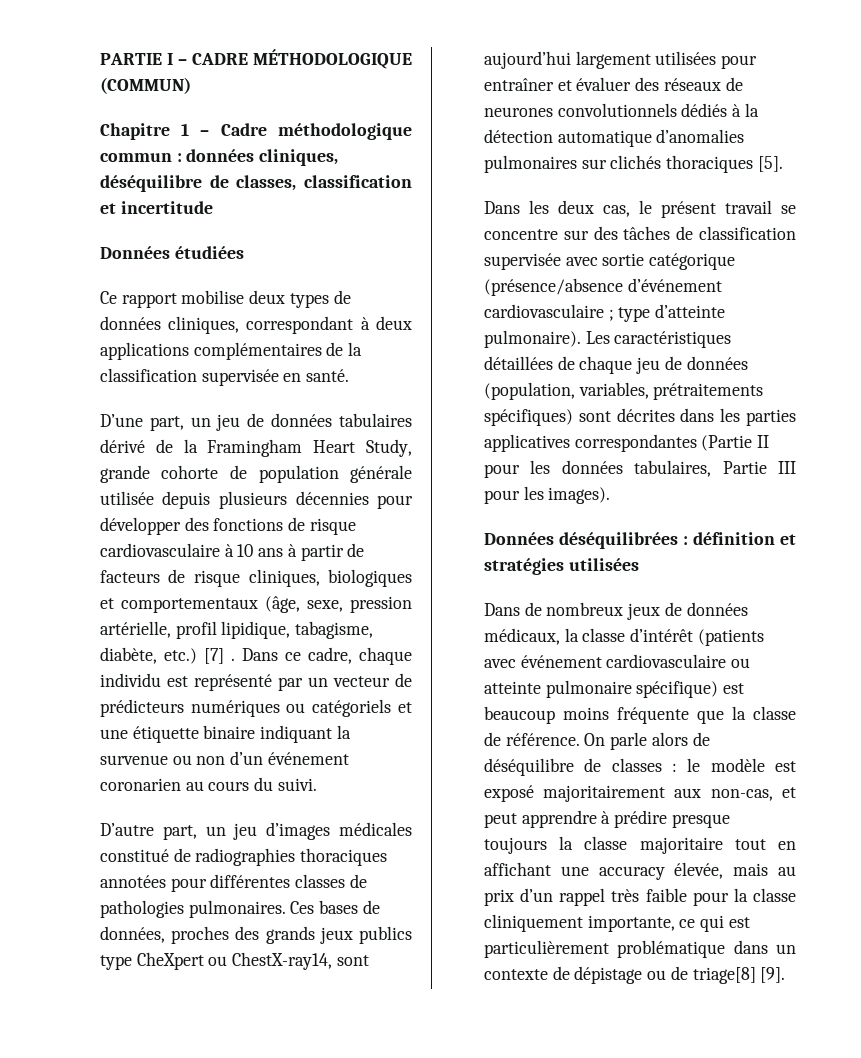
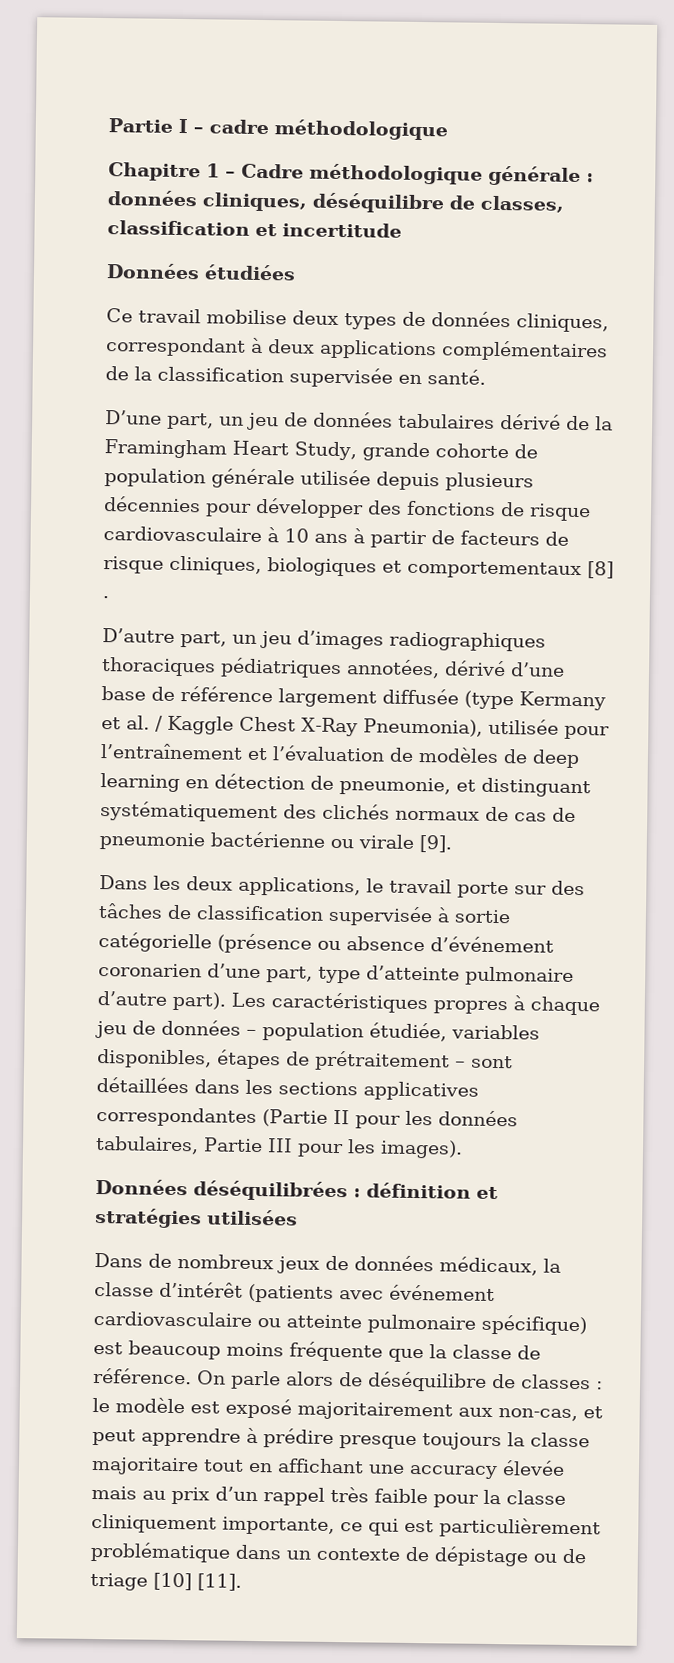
[99,49,412,69] [99,77,191,94] PARTIE I – CADRE MÉTHODOLOGIQUE (COMMUN) -> [107,118,448,141] Partie I – cadre méthodologique
[99,153,172,162] commun -> [487,165,581,187] générale
[121,293,177,308] rapport -> [137,308,201,324] travail
[264,596,413,613] [99,621,374,639] [99,647,413,665] [99,673,412,691] [99,699,413,717] [99,725,351,743] [99,751,349,765] [99,777,317,791] (âge, sexe, pression artérielle, profil lipidique, tabagisme, diabète, etc.) [7] . Dans ce cadre, chaque individu est représenté par un vecteur de prédicteurs numériques ou catégoriels et une étiquette binaire indiquant la survenue ou non d’un événement coronarien au cours du suivi. -> [586,561,614,579] [101,596,109,599] [8] .
[338,822,412,836] [99,848,388,866] [99,874,367,892] [99,900,380,918] [99,926,412,944] [99,952,369,970] [483,51,758,69] [483,77,743,91] [483,103,759,117] [483,129,745,147] [483,155,783,173] [483,200,796,218] [483,229,558,240] médicales constitué de radiographies thoraciques annotées pour différentes classes de pathologies pulmonaires. Ces bases de données, proches des grands jeux publics type CheXpert ou ChestX-ray14, sont aujourd’hui largement utilisées pour entraîner et évaluer des réseaux de neurones convolutionnels dédiés à la détection automatique d’anomalies pulmonaires sur clichés thoraciques [5]. // Dans les deux cas, le présent travail se concentre -> [388,631,546,652] [100,657,565,679] [100,686,606,711] [100,715,610,740] [99,743,580,769] [99,773,591,798] [99,801,576,823] [98,831,452,853] [98,875,509,899] radiographiques thoraciques pédiatriques annotées, dérivé d’une base de référence largement diffusée (type Kermany et al. / Kaggle Chest X-Ray Pneumonia), utilisée pour l’entraînement et l’évaluation de modèles de deep learning en détection de pneumonie, et distinguant systématiquement des clichés normaux de cas de pneumonie bactérienne ou virale [9]. // Dans les deux applications, le travail porte
[565,253,736,270] [483,278,722,296] [483,304,726,322] [483,330,732,348] [483,356,748,374] [483,382,764,400] [483,408,675,426] avec sortie catégorique (présence/absence d’événement cardiovasculaire ; type d’atteinte pulmonaire). Les caractéristiques détaillées de chaque jeu de données (population, variables, prétraitements spécifiques) sont décrites -> [436,907,511,924] [97,932,554,954] [97,962,574,986] [96,990,600,1016] [94,1019,540,1042] [96,1048,513,1072] [95,1076,189,1094] à sortie catégorielle (présence ou absence d’événement coronarien d’une part, type d’atteinte pulmonaire d’autre part). Les caractéristiques propres à chaque jeu de données – population étudiée, variables disponibles, étapes de prétraitement – sont détaillées
[746,409,796,426] parties -> [277,1081,358,1096] sections
[674,862,724,879] élevée, -> [501,1460,565,1476] élevée
[692,967,786,984] triage[8] [9]. -> [89,1572,242,1591] triage [10] [11].

